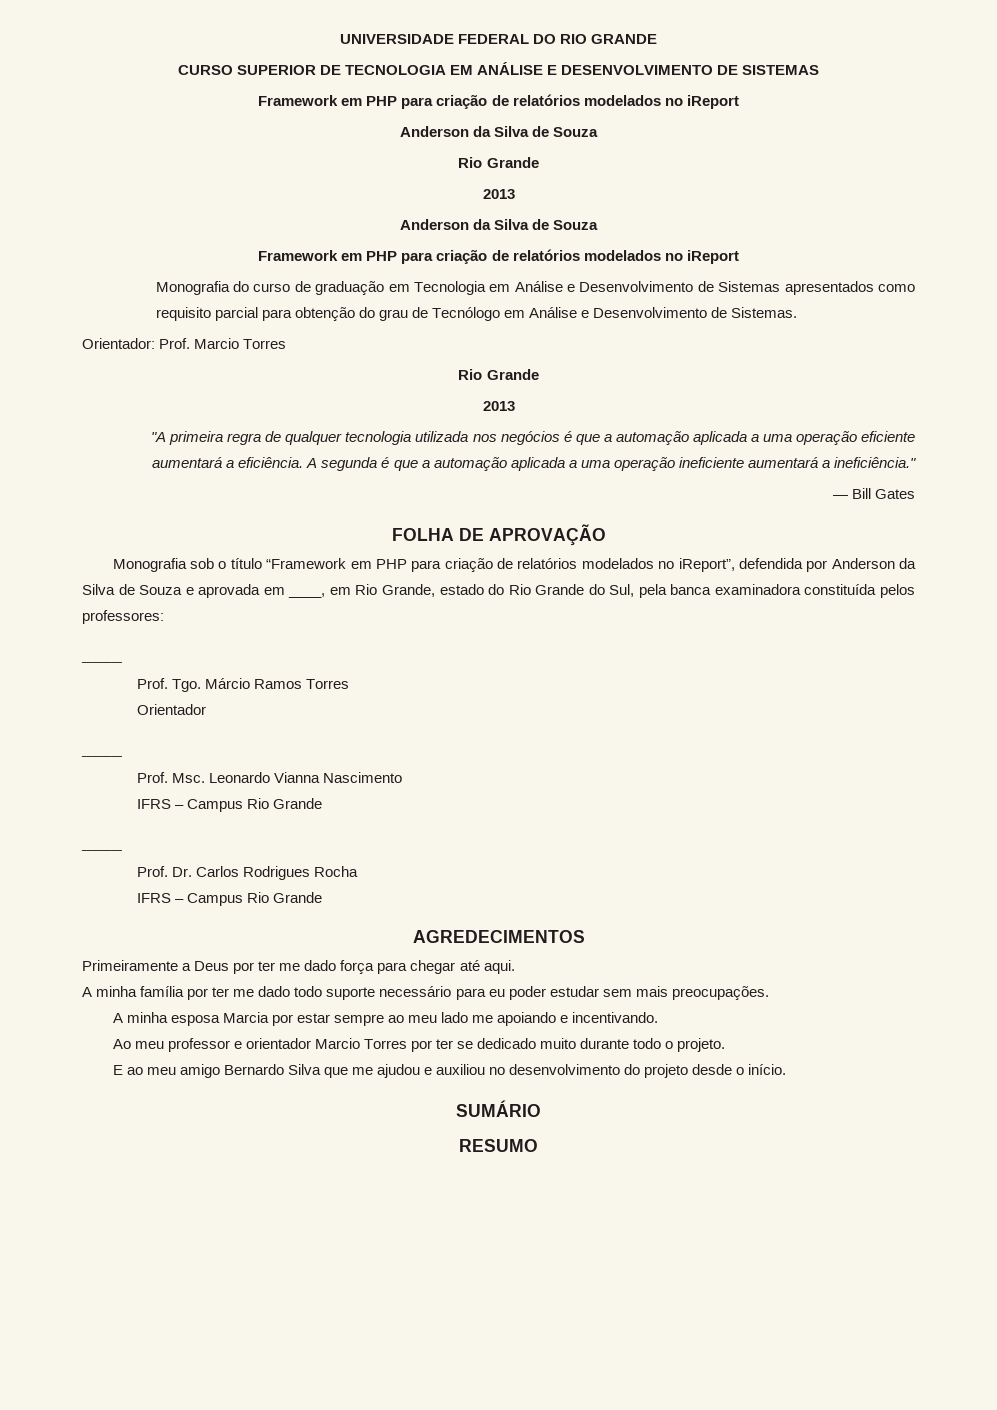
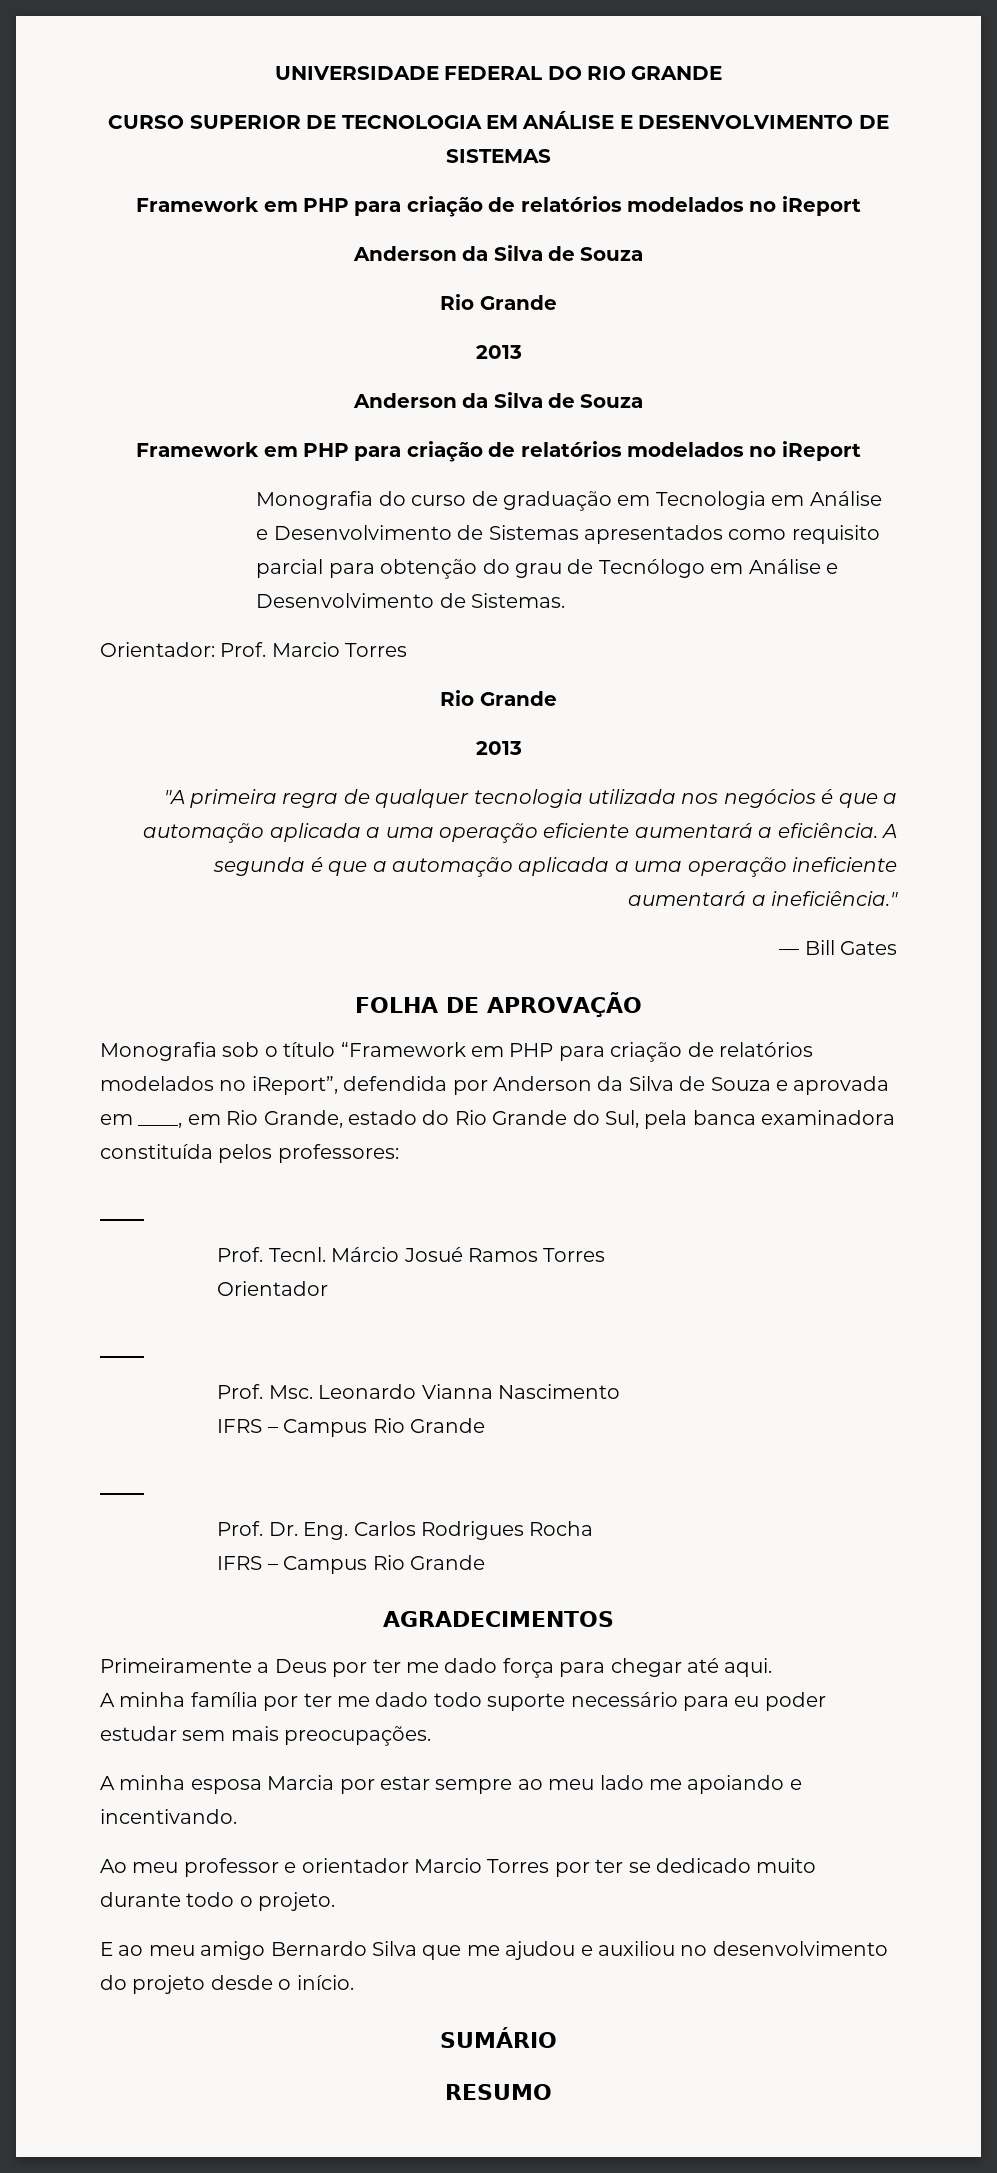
[172,678,251,692] Tgo. Márcio -> [268,1247,463,1262] Tecnl. Márcio Josué
(193, 872) none -> [303,1522,349,1540] Eng.
[412,930,585,943] AGREDECIMENTOS -> [383,1611,614,1627] AGRADECIMENTOS

